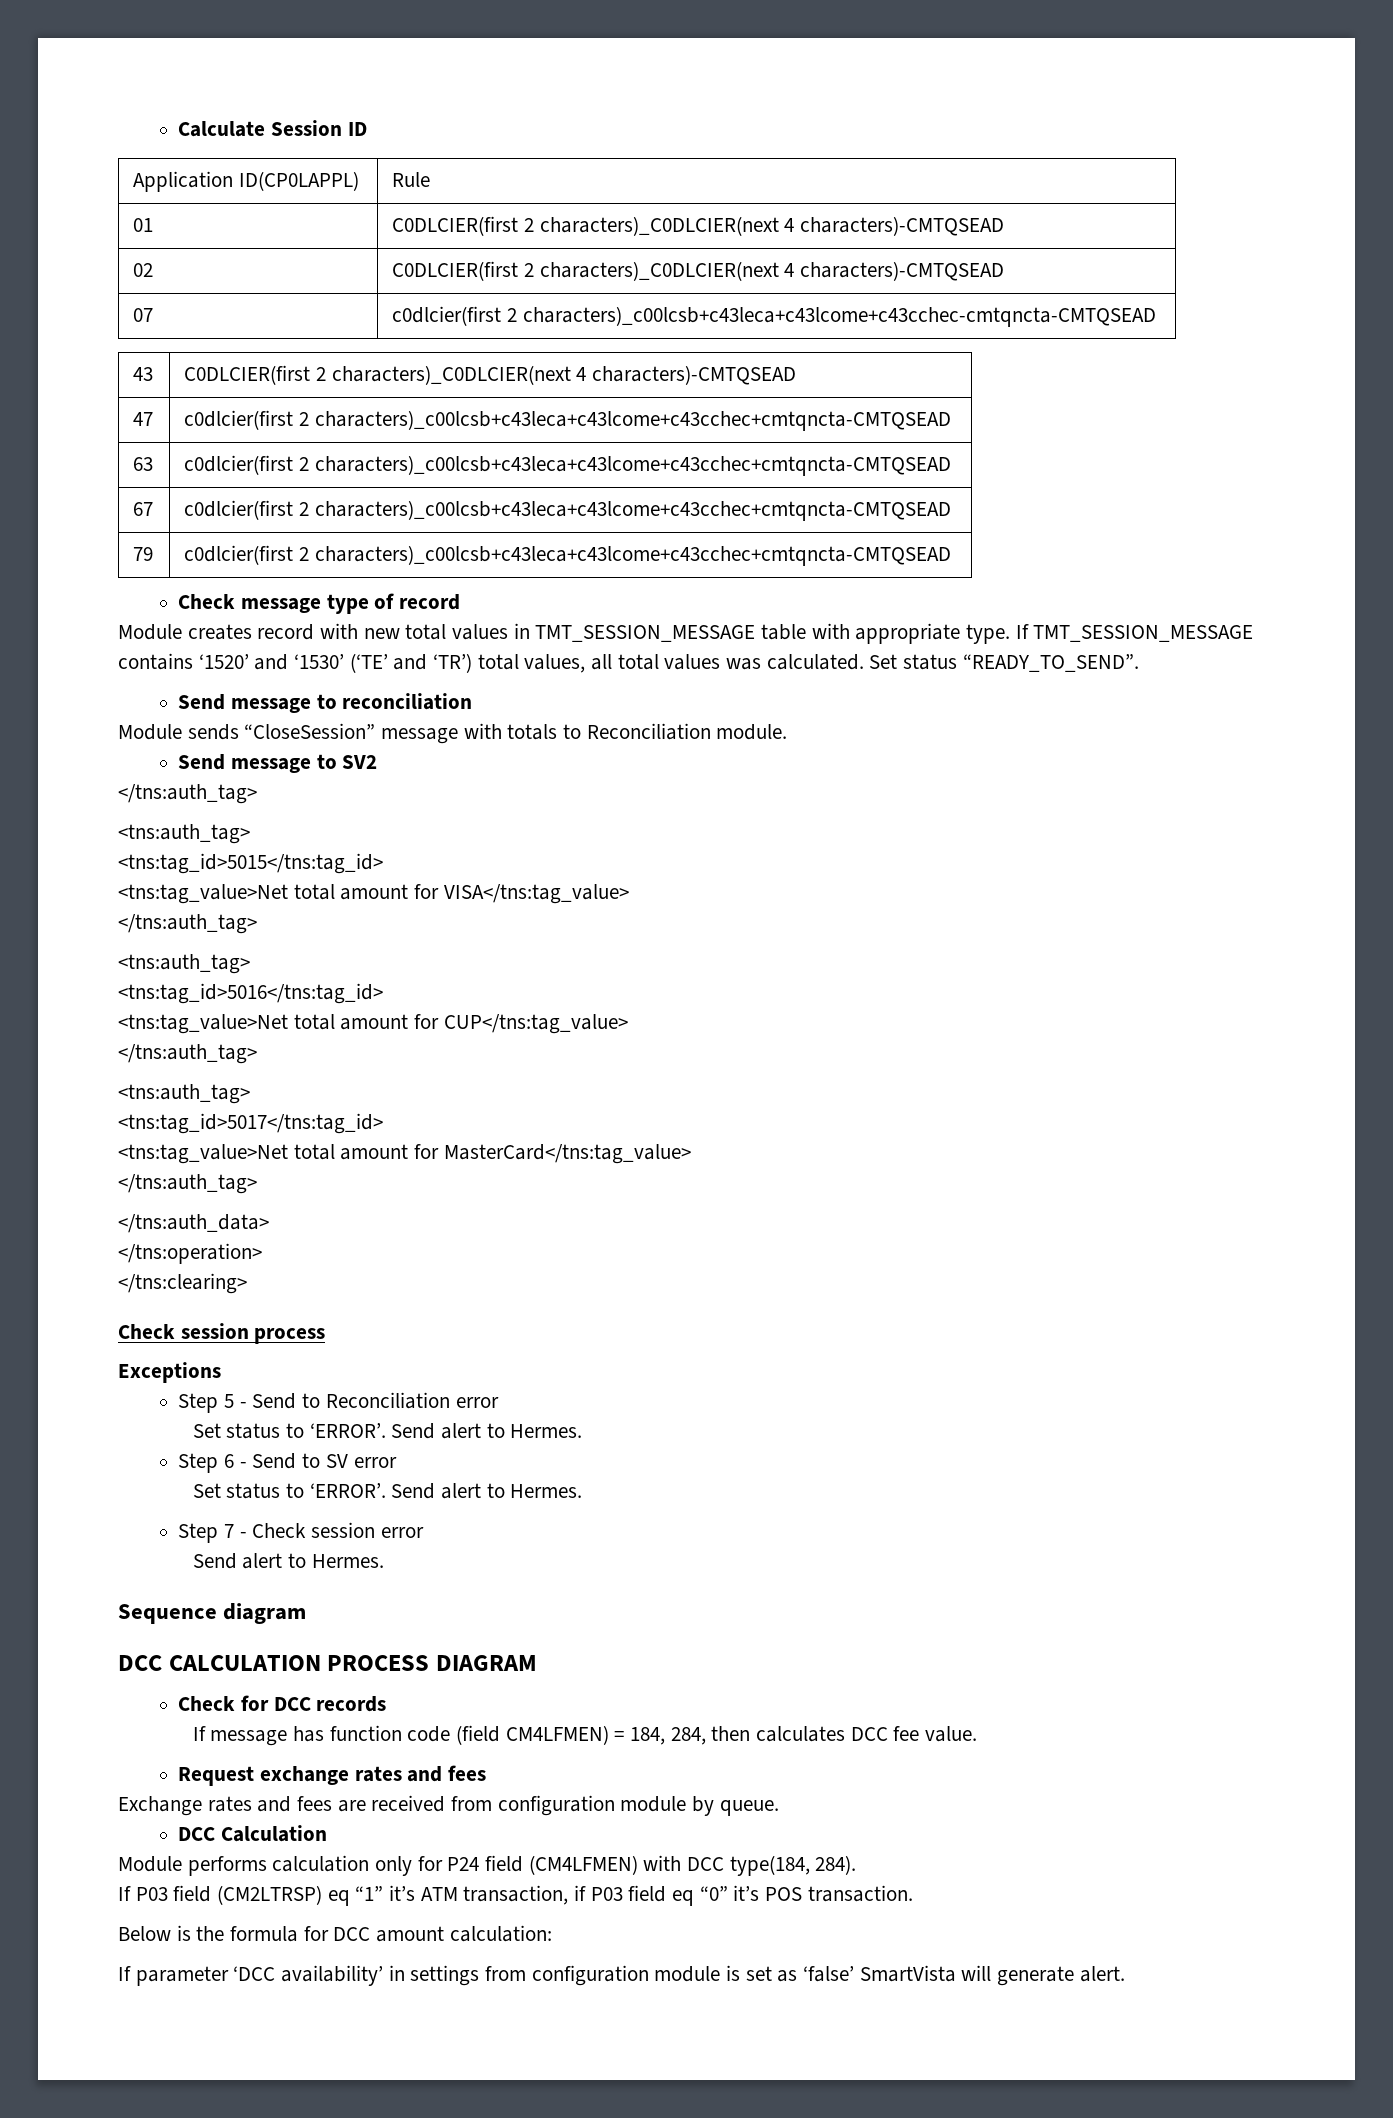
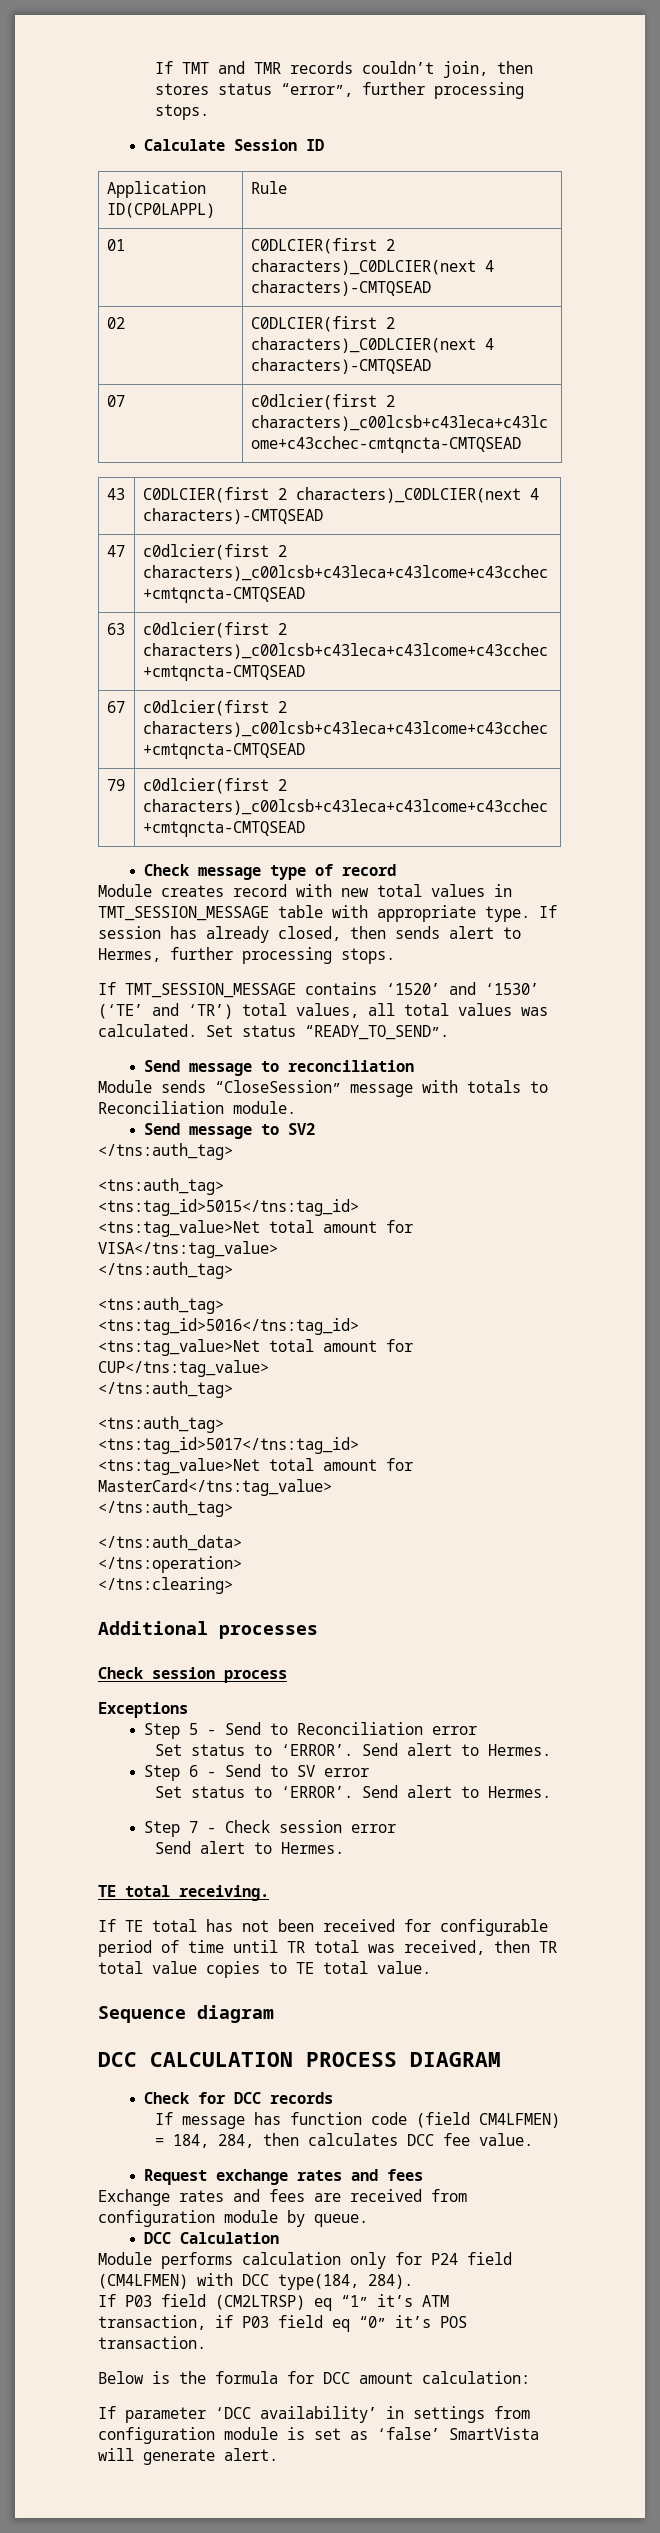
(178, 129) none -> [155,61,534,78] [155,82,525,99] [155,104,210,120] If TMT and TMR records couldn’t join, then stores status “error”, further processing stops. //
(1029, 631) none -> [98,926,521,943] [98,947,395,964] [98,982,116,995] session has already closed, then sends alert to Hermes, further processing stops. // If
(247, 1283) none -> [98,1621,318,1639] // Additional processes
(384, 1561) none -> [98,1885,269,1901] [98,1919,548,1936] [98,1940,557,1957] [98,1961,431,1978] // TE total receiving. // If TE total has not been received for configurable period of time until TR total was received, then TR total value copies to TE total value.

